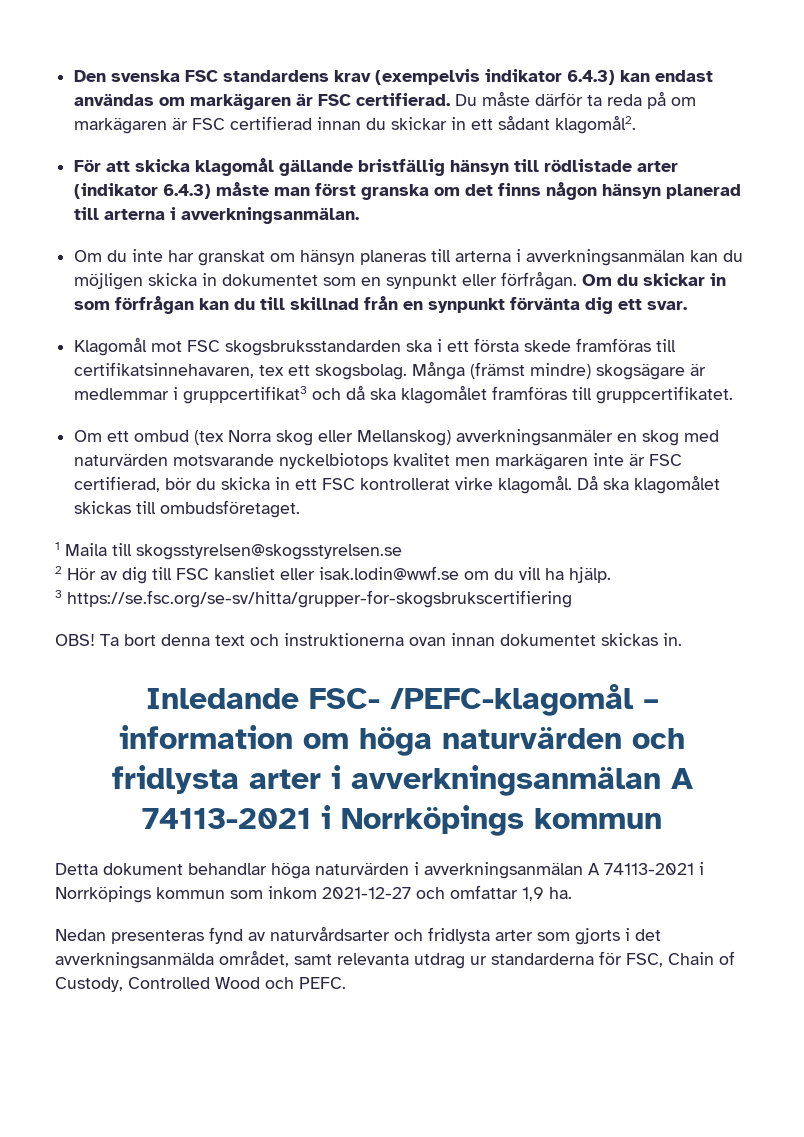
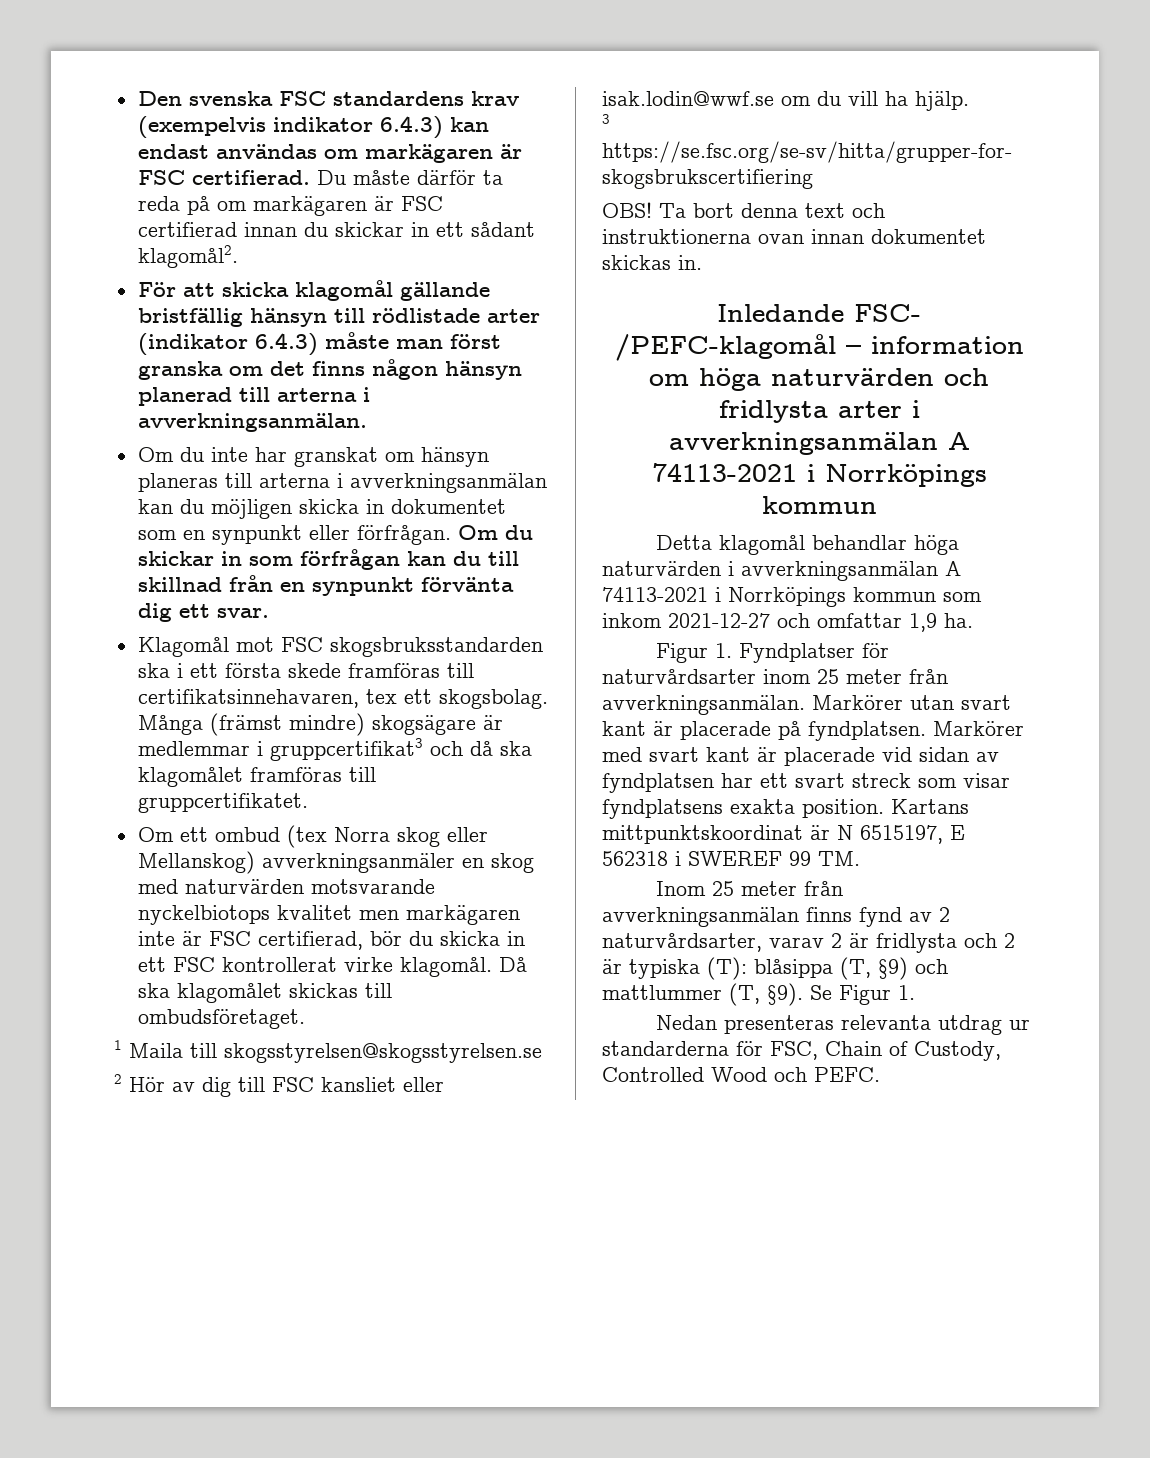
[103,863,183,875] dokument -> [719,535,806,555] klagomål
[55,926,661,945] [55,950,332,969] Nedan presenteras fynd av naturvårdsarter och fridlysta arter som gjorts i det avverkningsanmälda området, samt -> [656,643,890,663] [602,669,948,684] [602,695,1011,715] [602,721,1024,741] [602,747,999,766] [602,773,1010,793] [602,799,969,819] [602,825,965,844] [602,851,860,866] [656,881,844,896] [602,907,950,927] [602,933,1015,953] [602,957,948,980] [602,983,915,1006] [656,1015,835,1034] Figur 1. Fyndplatser för naturvårdsarter inom 25 meter från avverkningsanmälan. Markörer utan svart kant är placerade på fyndplatsen. Markörer med svart kant är placerade vid sidan av fyndplatsen har ett svart streck som visar fyndplatsens exakta position. Kartans mittpunktskoordinat är N 6515197, E 562318 i SWEREF 99 TM. // Inom 25 meter från avverkningsanmälan finns fynd av 2 naturvårdsarter, varav 2 är fridlysta och 2 är typiska (T): blåsippa (T, §9) och mattlummer (T, §9). Se Figur 1. // Nedan presenteras

